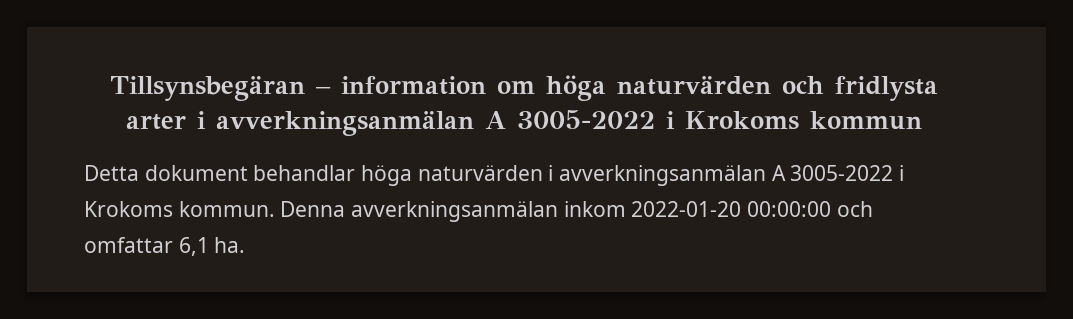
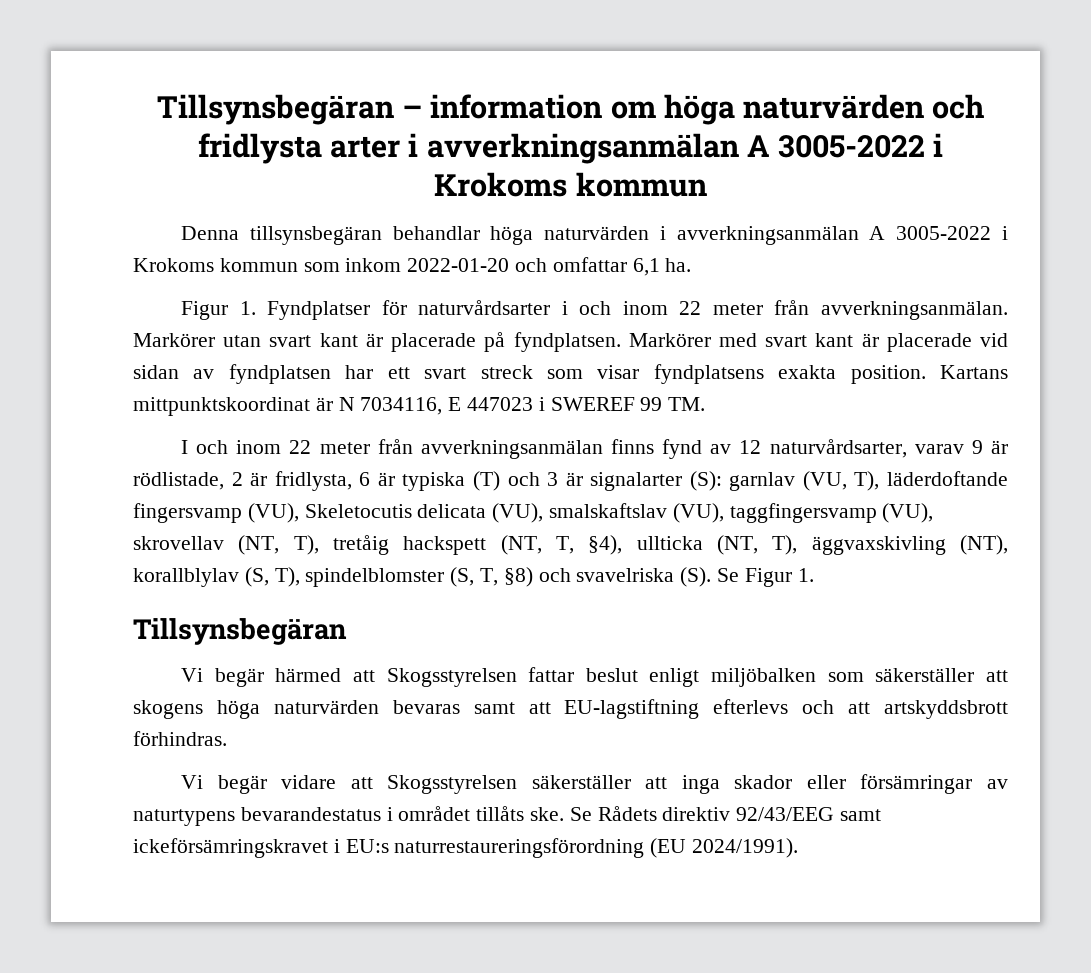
[84,165,248,181] Detta dokument -> [180,226,382,245] Denna tillsynsbegäran
[178,201,559,222] kommun. Denna avverkningsanmälan -> [219,258,340,272] kommun som
[747,201,832,217] 00:00:00 -> (510, 265) none
(246, 245) none -> [180,300,1008,320] [133,332,1008,352] [133,364,1008,384] [133,397,706,416] [180,439,1008,459] [133,471,1008,491] [133,503,934,523] [133,535,1008,555] [133,567,814,587] [133,618,347,645] [180,667,1009,687] [133,699,1008,719] [133,731,227,746] [180,774,1008,794] [133,806,882,826] [133,838,799,858] // Figur 1. Fyndplatser för naturvårdsarter i och inom 22 meter från avverkningsanmälan. Markörer utan svart kant är placerade på fyndplatsen. Markörer med svart kant är placerade vid sidan av fyndplatsen har ett svart streck som visar fyndplatsens exakta position. Kartans mittpunktskoordinat är N 7034116, E 447023 i SWEREF 99 TM. // I och inom 22 meter från avverkningsanmälan finns fynd av 12 naturvårdsarter, varav 9 är rödlistade, 2 är fridlysta, 6 är typiska (T) och 3 är signalarter (S): garnlav (VU, T), läderdoftande fingersvamp (VU), Skeletocutis delicata (VU), smalskaftslav (VU), taggfingersvamp (VU), skrovellav (NT, T), tretåig hackspett (NT, T, §4), ullticka (NT, T), äggvaxskivling (NT), korallblylav (S, T), spindelblomster (S, T, §8) och svavelriska (S). Se Figur 1. // Tillsynsbegäran // Vi begär härmed att Skogsstyrelsen fattar beslut enligt miljöbalken som säkerställer att skogens höga naturvärden bevaras samt att EU-lagstiftning efterlevs och att artskyddsbrott förhindras. // Vi begär vidare att Skogsstyrelsen säkerställer att inga skador eller försämringar av naturtypens bevarandestatus i området tillåts ske. Se Rådets direktiv 92/43/EEG samt ickeförsämringskravet i EU:s naturrestaureringsförordning (EU 2024/1991).

